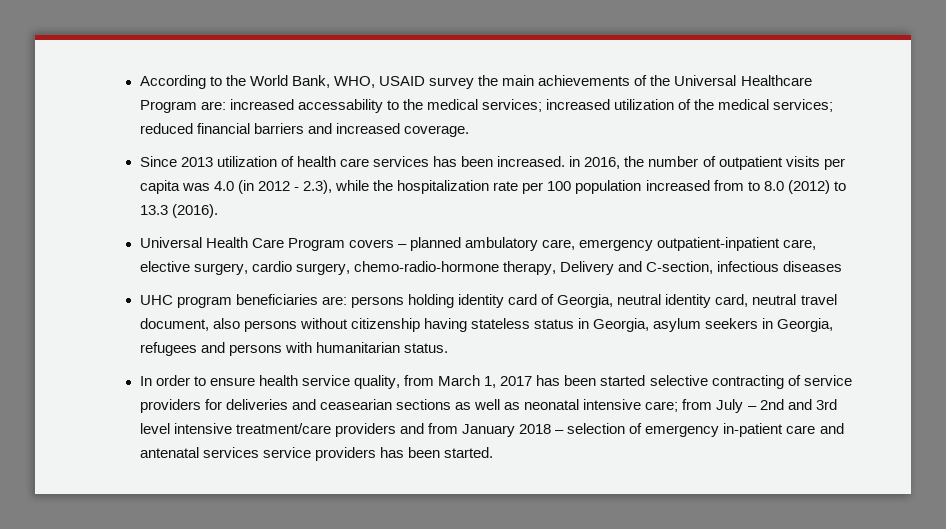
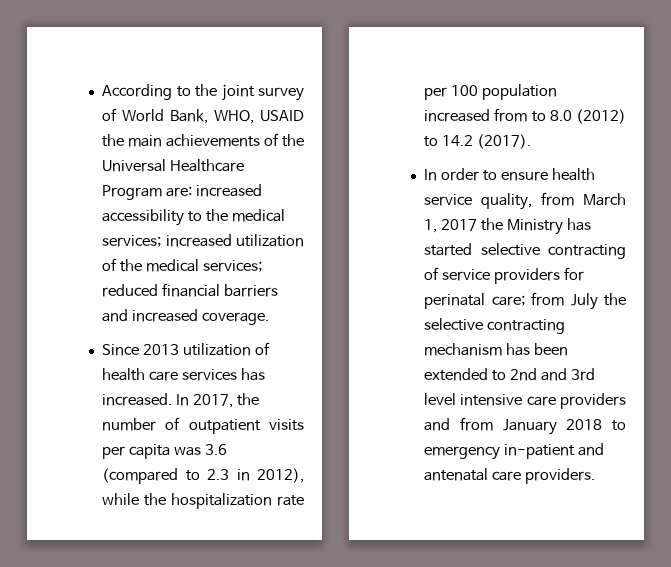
(246, 80) none -> [221,84,304,101] [102,108,118,121] joint survey of
[429,77,475,89] survey -> (304, 116) none
[297,99,383,113] accessability -> [102,209,185,226] accessibility
[461,156,621,169] been increased. in 2016, -> [102,393,233,408] increased. In 2017,
[213,180,333,194] 4.0 (in 2012 - 2.3), -> [204,444,227,455] [102,468,304,484] 3.6 (compared to 2.3 in 2012),
[139,204,218,218] [139,237,817,251] [139,261,843,275] [139,294,837,308] [139,318,834,332] [139,342,449,356] 13.3 (2016). // Universal Health Care Program covers – planned ambulatory care, emergency outpatient-inpatient care, elective surgery, cardio surgery, chemo-radio-hormone therapy, Delivery and C-section, infectious diseases // UHC program beneficiaries are: persons holding identity card of Georgia, neutral identity card, neutral travel document, also persons without citizenship having stateless status in Georgia, asylum seekers in Georgia, refugees and persons with humanitarian status. -> [442,134,531,149] 14.2 (2017).
[536,375,597,386] has been -> [480,218,591,235] the Ministry has
[225,399,757,413] deliveries and ceasearian sections as well as neonatal intensive care; from July – -> [424,292,626,310] [424,318,566,334] [424,343,568,356] [424,368,507,381] perinatal care; from July the selective contracting mechanism has been extended to
[235,423,331,434] treatment/care -> [526,396,556,406] care
[555,423,643,434] – selection of -> [612,420,626,431] to
[786,425,816,434] care -> (576, 451) none
[202,447,494,461] services service providers has been started. -> [492,468,595,484] care providers.

